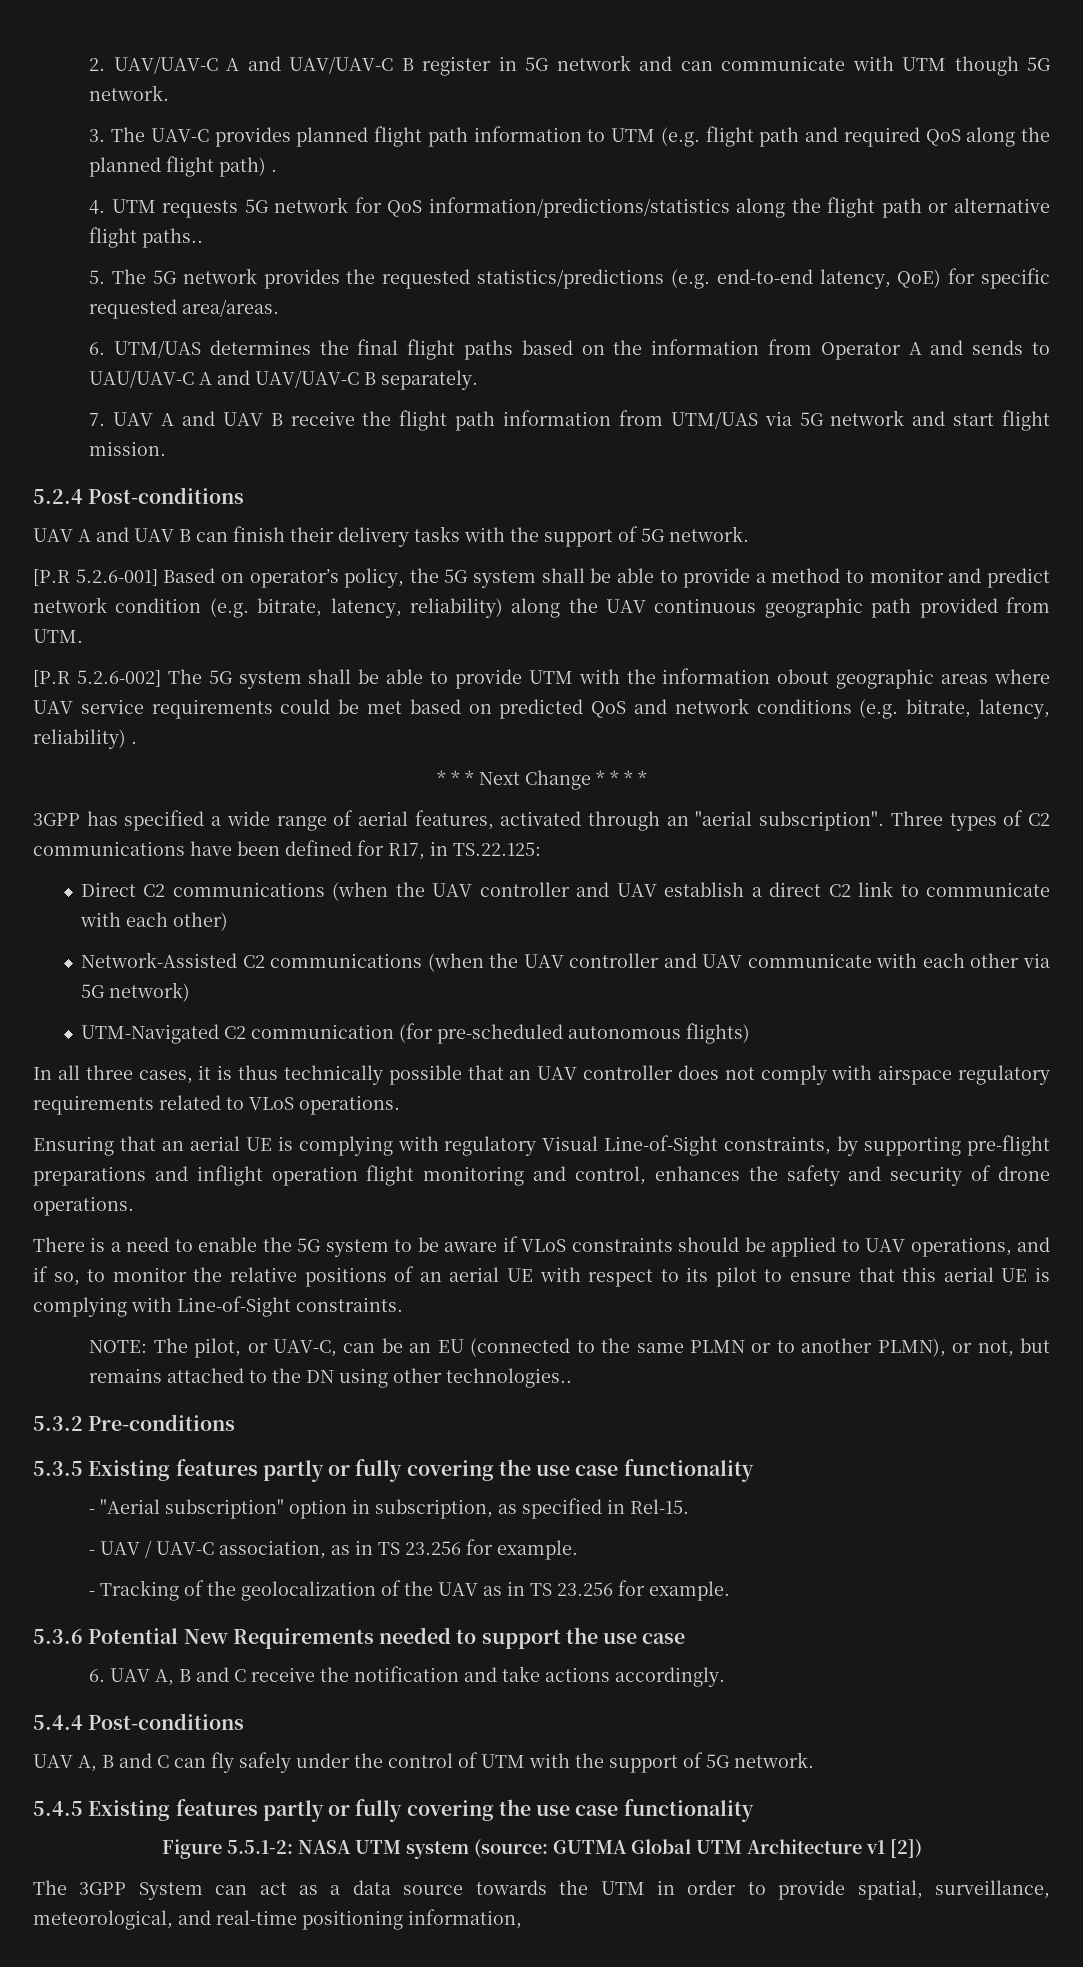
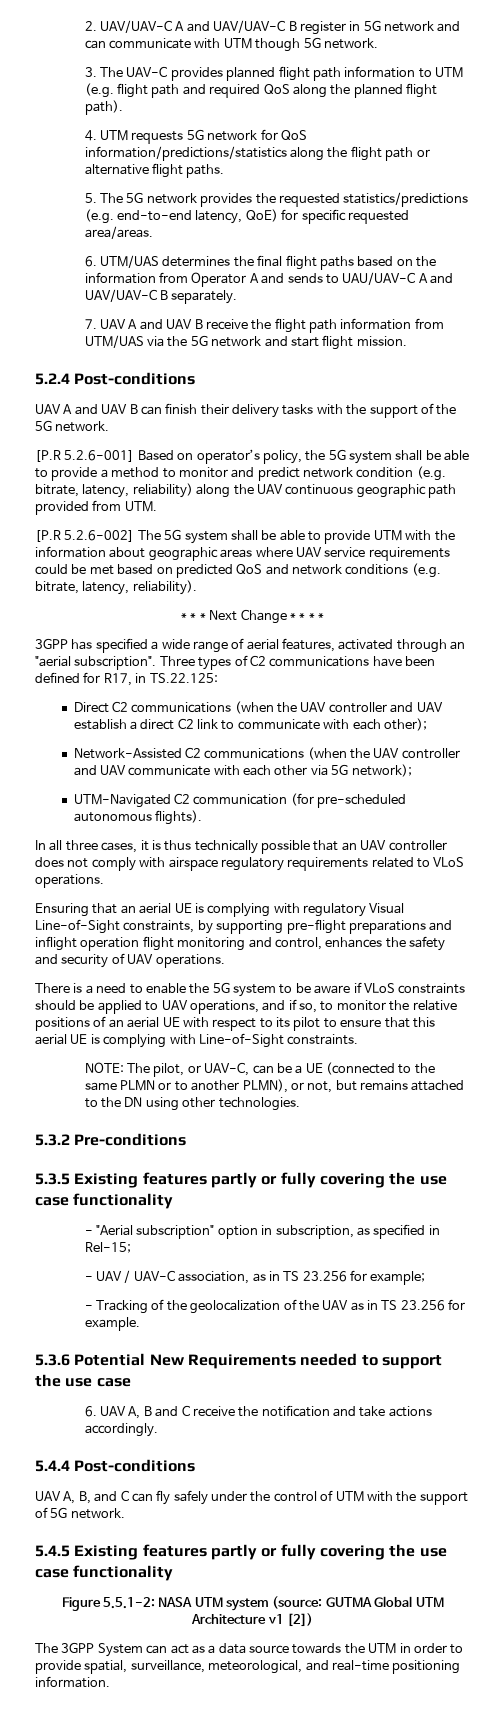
[219,157,278,177] path) . -> [84,100,123,115] path).
[142,228,204,248] paths.. -> [186,164,225,178] paths.
(792, 418) none -> [167,336,188,347] the
(638, 534) none -> [436,404,457,415] the
[777,669,830,684] obout -> [109,547,146,558] about
[33,729,137,749] reliability) . -> [132,580,197,595] reliability).
[172,912,228,931] other) -> [383,718,427,731] other);
[108,982,190,1002] network) -> [351,764,412,777] network);
[685,1023,750,1044] flights) -> [154,810,202,825] flights).
[998,1166,1051,1181] drone -> [127,954,154,964] UAV
[409,1339,464,1353] an EU -> [295,1063,323,1074] a UE
[446,1368,573,1388] technologies.. -> [218,1097,300,1111] technologies.
[630,1499,690,1514] Rel-15. -> [84,1242,131,1253] Rel-15;
[497,1540,579,1560] example. -> [370,1271,426,1285] example;
[102,1755,114,1768] B -> [78,1491,91,1504] B,
[408,1909,522,1929] information, -> [35,1676,110,1688] information.

